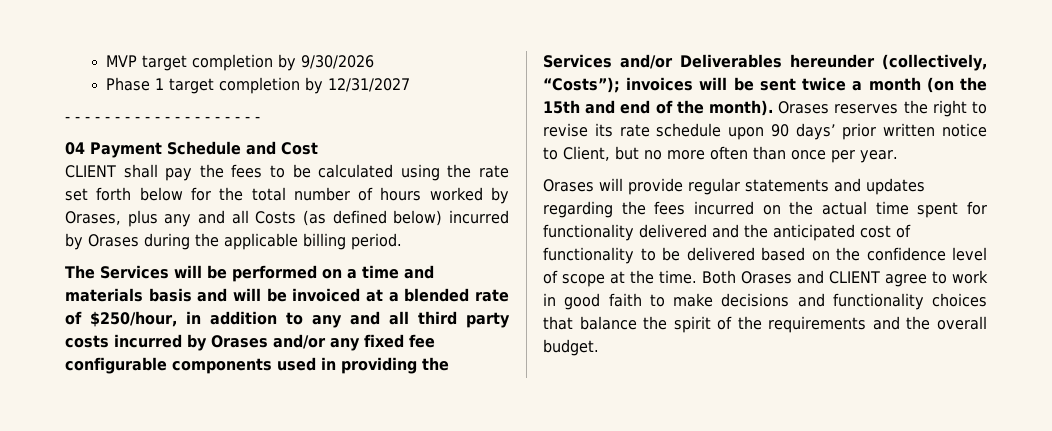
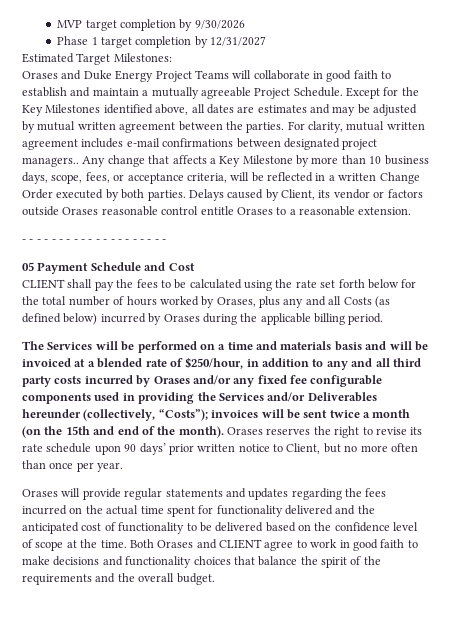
(411, 85) none -> [22,53,172,65] [22,70,392,82] [22,87,419,99] [22,104,418,116] [22,121,425,133] [22,138,378,150] [22,155,429,167] [22,172,420,184] [22,189,423,201] [22,206,412,216] // Estimated Target Milestones: // Orases and Duke Energy Project Teams will collaborate in good faith to establish and maintain a mutually agreeable Project Schedule. Except for the Key Milestones identified above, all dates are estimates and may be adjusted by mutual written agreement between the parties. For clarity, mutual written agreement includes e-mail confirmations between designated project managers.. Any change that affects a Key Milestone by more than 10 business days, scope, fees, or acceptance criteria, will be reflected in a written Change Order executed by both parties. Delays caused by Client, its vendor or factors outside Orases reasonable control entitle Orases to a reasonable extension.
[65,142,85,155] 04 -> [22,262,34,271] 05

